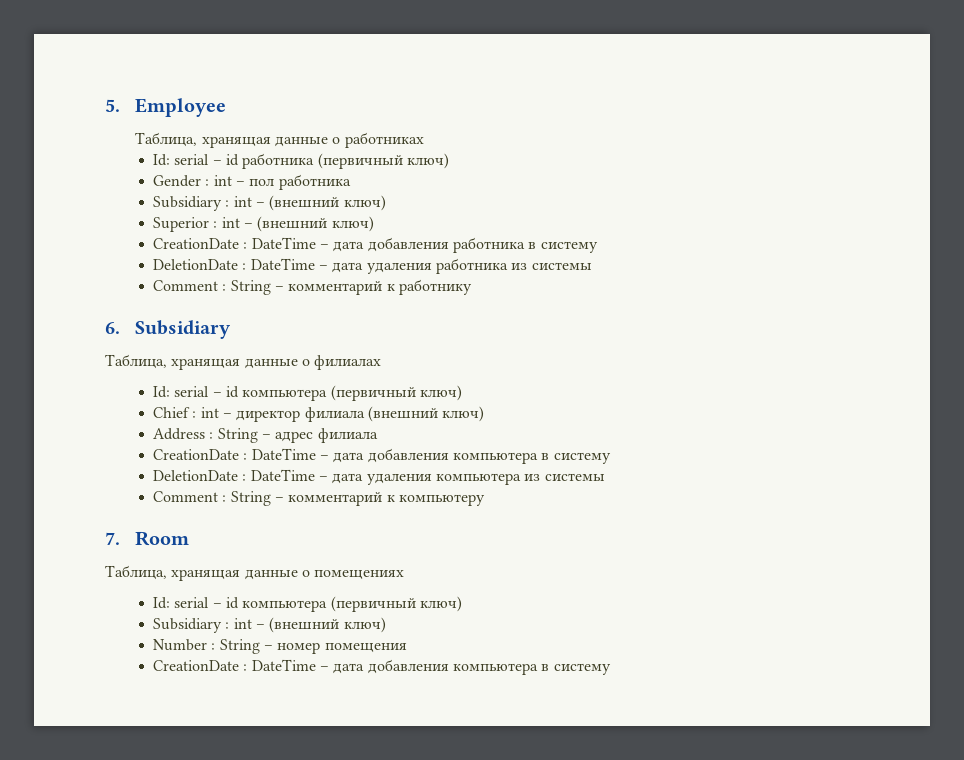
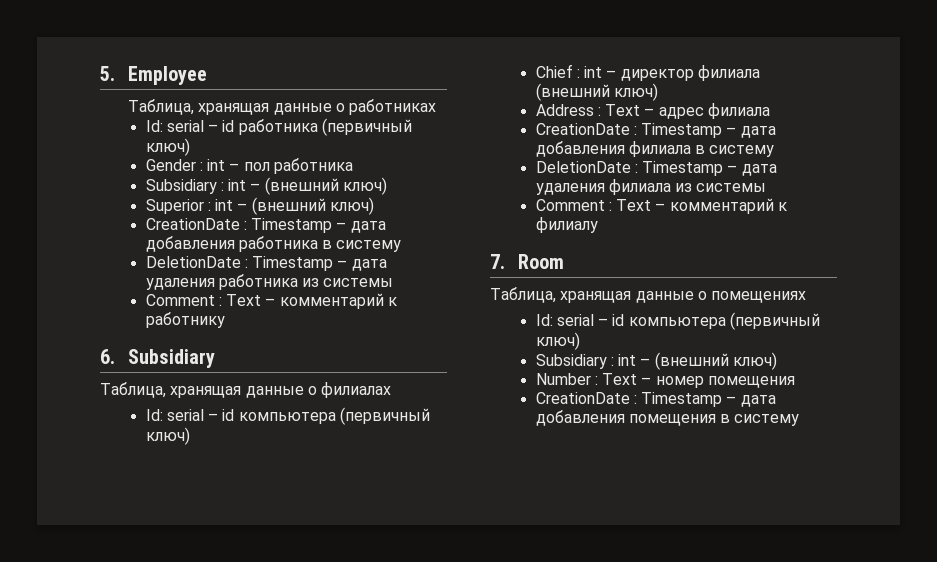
[251,237,316,249] DateTime -> [251,218,333,233] Timestamp
[250,258,315,270] DateTime -> [252,256,334,271] Timestamp
[230,280,271,295] String -> [226,294,262,306] Text
[217,428,258,443] String -> [605,104,641,116] Text
[251,448,611,464] [153,469,605,485] [153,491,485,506] DateTime – дата добавления компьютера в систему // DeletionDate : DateTime – дата удаления компьютера из системы // Comment : String – комментарий к компьютеру -> [641,123,776,138] [535,141,775,157] [535,161,777,176] [535,179,767,195] [535,198,788,214] [535,217,598,233] Timestamp – дата добавления филиала в систему // DeletionDate : Timestamp – дата удаления филиала из системы // Comment : Text – комментарий к филиалу
[219,639,260,654] String -> [602,373,638,385] Text
[251,659,538,675] DateTime – дата добавления компьютера -> [641,392,776,407] [535,410,716,426] Timestamp – дата добавления помещения

